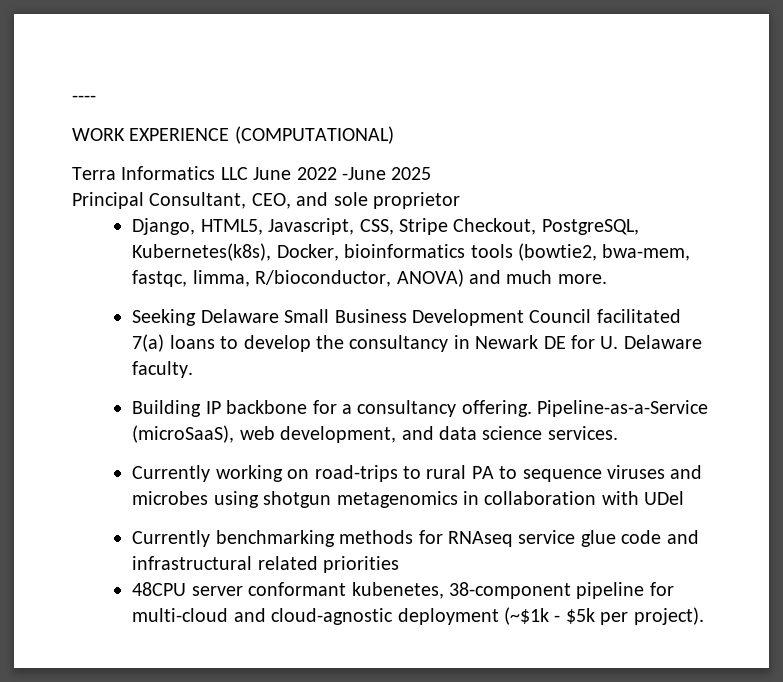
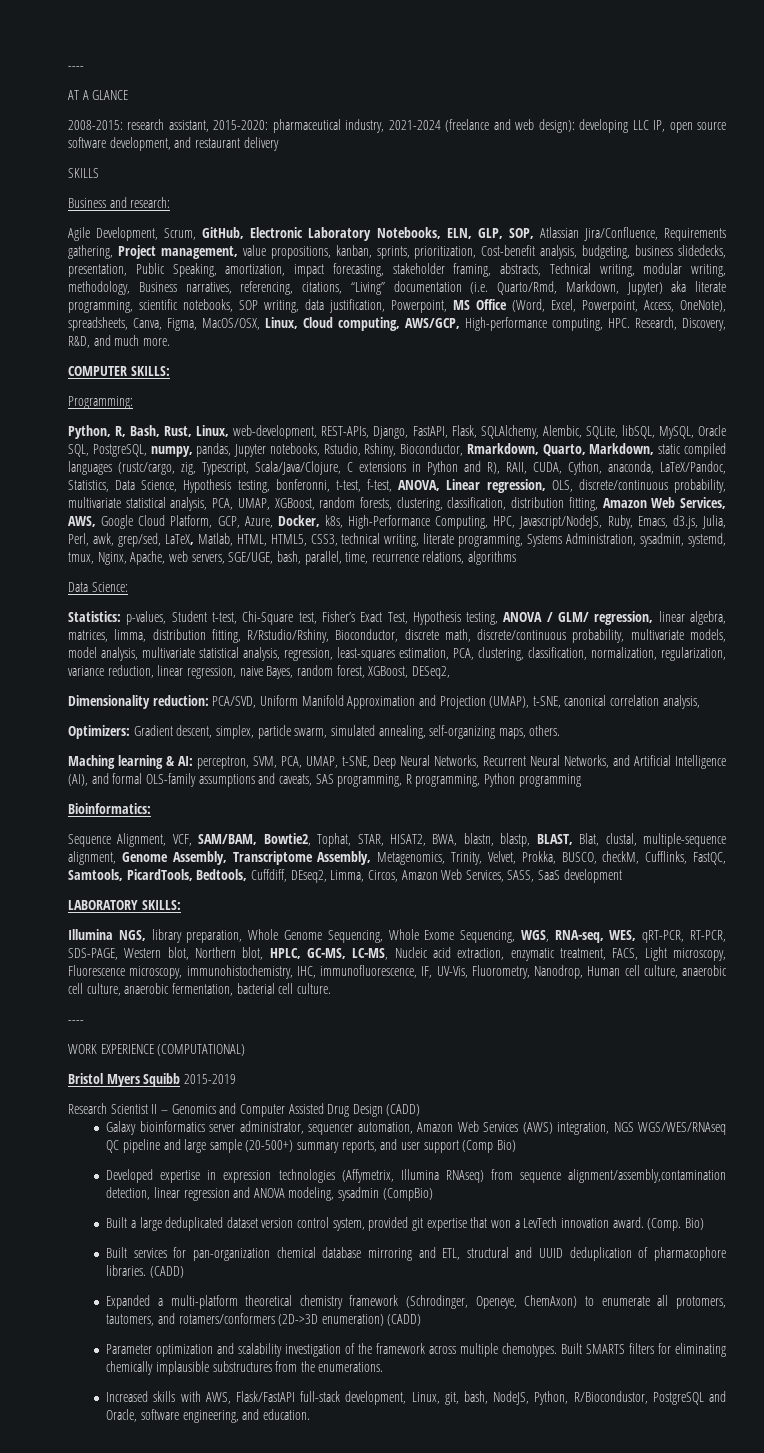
[72,95,96,102] [72,126,394,144] [72,166,432,180] [72,192,460,209] [132,218,639,235] [132,243,691,261] [132,269,607,287] [132,309,681,326] [132,334,702,352] [132,361,194,378] [132,400,709,417] [132,425,618,443] [132,465,703,482] [132,491,685,508] [132,530,699,547] [132,556,400,573] [132,582,674,599] [132,607,704,625] ---- // WORK EXPERIENCE (COMPUTATIONAL) // Terra Informatics LLC June 2022 -June 2025 // Principal Consultant, CEO, and sole proprietor // Django, HTML5, Javascript, CSS, Stripe Checkout, PostgreSQL, Kubernetes(k8s), Docker, bioinformatics tools (bowtie2, bwa-mem, fastqc, limma, R/bioconductor, ANOVA) and much more. // Seeking Delaware Small Business Development Council facilitated 7(a) loans to develop the consultancy in Newark DE for U. Delaware faculty. // Building IP backbone for a consultancy offering. Pipeline-as-a-Service (microSaaS), web development, and data science services. // Currently working on road-trips to rural PA to sequence viruses and microbes using shotgun metagenomics in collaboration with UDel // Currently benchmarking methods for RNAseq service glue code and infrastructural related priorities // 48CPU server conformant kubenetes, 38-component pipeline for multi-cloud and cloud-agnostic deployment (~$1k - $5k per project). -> [68,66,84,70] [68,90,129,100] [68,119,727,133] [68,137,279,151] [68,168,99,178] [68,197,171,208] [68,227,726,241] [68,245,726,259] [68,263,727,277] [68,281,726,295] [68,299,726,313] [68,317,726,331] [68,335,170,348] [68,366,170,376] [68,396,133,409] [68,425,726,439] [68,443,726,457] [68,461,727,475] [68,479,726,493] [68,497,727,511] [68,515,726,529] [68,533,726,547] [68,551,517,565] [68,582,128,592] [68,611,726,625] [68,629,726,643] [68,647,726,661] [68,665,450,679] [68,695,700,709] [68,725,561,739] [68,755,726,769] [68,773,581,787] [68,803,151,814] [68,833,726,847] [68,851,727,865] [68,869,622,883] [68,900,181,910] [68,929,727,943] [68,947,726,961] [68,965,727,979] [68,983,331,996] [68,1020,84,1024] [68,1044,246,1056] [68,1073,236,1087] [68,1103,421,1117] [106,1121,726,1135] [106,1139,516,1153] [106,1169,726,1183] [106,1187,433,1201] [106,1217,704,1231] [106,1247,726,1261] [106,1265,184,1278] [106,1295,726,1309] [106,1313,422,1326] [106,1343,727,1357] [106,1361,384,1375] [106,1391,726,1405] [106,1409,310,1423] ---- // AT A GLANCE // 2008-2015: research assistant, 2015-2020: pharmaceutical industry, 2021-2024 (freelance and web design): developing LLC IP, open source software development, and restaurant delivery // SKILLS // Business and research: // Agile Development, Scrum, GitHub, Electronic Laboratory Notebooks, ELN, GLP, SOP, Atlassian Jira/Confluence, Requirements gathering, Project management, value propositions, kanban, sprints, prioritization, Cost-benefit analysis, budgeting, business slidedecks, presentation, Public Speaking, amortization, impact forecasting, stakeholder framing, abstracts, Technical writing, modular writing, methodology, Business narratives, referencing, citations, “Living” documentation (i.e. Quarto/Rmd, Markdown, Jupyter) aka literate programming, scientific notebooks, SOP writing, data justification, Powerpoint, MS Office (Word, Excel, Powerpoint, Access, OneNote), spreadsheets, Canva, Figma, MacOS/OSX, Linux, Cloud computing, AWS/GCP, High-performance computing, HPC. Research, Discovery, R&D, and much more. // COMPUTER SKILLS: // Programming: // Python, R, Bash, Rust, Linux, web-development, REST-APIs, Django, FastAPI, Flask, SQLAlchemy, Alembic, SQLite, libSQL, MySQL, Oracle SQL, PostgreSQL, numpy, pandas, Jupyter notebooks, Rstudio, Rshiny, Bioconductor, Rmarkdown, Quarto, Markdown, static compiled languages (rustc/cargo, zig, Typescript, Scala/Java/Clojure, C extensions in Python and R), RAII, CUDA, Cython, anaconda, LaTeX/Pandoc, Statistics, Data Science, Hypothesis testing, bonferonni, t-test, f-test, ANOVA, Linear regression, OLS, discrete/continuous probability, multivariate statistical analysis, PCA, UMAP, XGBoost, random forests, clustering, classification, distribution fitting, Amazon Web Services, AWS, Google Cloud Platform, GCP, Azure, Docker, k8s, High-Performance Computing, HPC, Javascript/NodeJS, Ruby, Emacs, d3.js, Julia, Perl, awk, grep/sed, LaTeX, Matlab, HTML, HTML5, CSS3, technical writing, literate programming, Systems Administration, sysadmin, systemd, tmux, Nginx, Apache, web servers, SGE/UGE, bash, parallel, time, recurrence relations, algorithms // Data Science: // Statistics: p-values, Student t-test, Chi-Square test, Fisher’s Exact Test, Hypothesis testing, ANOVA / GLM/ regression, linear algebra, matrices, limma, distribution fitting, R/Rstudio/Rshiny, Bioconductor, discrete math, discrete/continuous probability, multivariate models, model analysis, multivariate statistical analysis, regression, least-squares estimation, PCA, clustering, classification, normalization, regularization, variance reduction, linear regression, naive Bayes, random forest, XGBoost, DESeq2, // Dimensionality reduction: PCA/SVD, Uniform Manifold Approximation and Projection (UMAP), t-SNE, canonical correlation analysis, // Optimizers: Gradient descent, simplex, particle swarm, simulated annealing, self-organizing maps, others. // Maching learning & AI: perceptron, SVM, PCA, UMAP, t-SNE, Deep Neural Networks, Recurrent Neural Networks, and Artificial Intelligence (AI), and formal OLS-family assumptions and caveats, SAS programming, R programming, Python programming // Bioinformatics: // Sequence Alignment, VCF, SAM/BAM, Bowtie2, Tophat, STAR, HISAT2, BWA, blastn, blastp, BLAST, Blat, clustal, multiple-sequence alignment, Genome Assembly, Transcriptome Assembly, Metagenomics, Trinity, Velvet, Prokka, BUSCO, checkM, Cufflinks, FastQC, Samtools, PicardTools, Bedtools, Cuffdiff, DEseq2, Limma, Circos, Amazon Web Services, SASS, SaaS development // LABORATORY SKILLS: // Illumina NGS, library preparation, Whole Genome Sequencing, Whole Exome Sequencing, WGS, RNA-seq, WES, qRT-PCR, RT-PCR, SDS-PAGE, Western blot, Northern blot, HPLC, GC-MS, LC-MS, Nucleic acid extraction, enzymatic treatment, FACS, Light microscopy, Fluorescence microscopy, immunohistochemistry, IHC, immunofluorescence, IF, UV-Vis, Fluorometry, Nanodrop, Human cell culture, anaerobic cell culture, anaerobic fermentation, bacterial cell culture. // ---- // WORK EXPERIENCE (COMPUTATIONAL) // Bristol Myers Squibb 2015-2019 // Research Scientist II – Genomics and Computer Assisted Drug Design (CADD) // Galaxy bioinformatics server administrator, sequencer automation, Amazon Web Services (AWS) integration, NGS WGS/WES/RNAseq QC pipeline and large sample (20-500+) summary reports, and user support (Comp Bio) // Developed expertise in expression technologies (Affymetrix, Illumina RNAseq) from sequence alignment/assembly,contamination detection, linear regression and ANOVA modeling, sysadmin (CompBio) // Built a large deduplicated dataset version control system, provided git expertise that won a LevTech innovation award. (Comp. Bio) // Built services for pan-organization chemical database mirroring and ETL, structural and UUID deduplication of pharmacophore libraries. (CADD) // Expanded a multi-platform theoretical chemistry framework (Schrodinger, Openeye, ChemAxon) to enumerate all protomers, tautomers, and rotamers/conformers (2D->3D enumeration) (CADD) // Parameter optimization and scalability investigation of the framework across multiple chemotypes. Built SMARTS filters for eliminating chemically implausible substructures from the enumerations. // Increased skills with AWS, Flask/FastAPI full-stack development, Linux, git, bash, NodeJS, Python, R/Biocondustor, PostgreSQL and Oracle, software engineering, and education.

